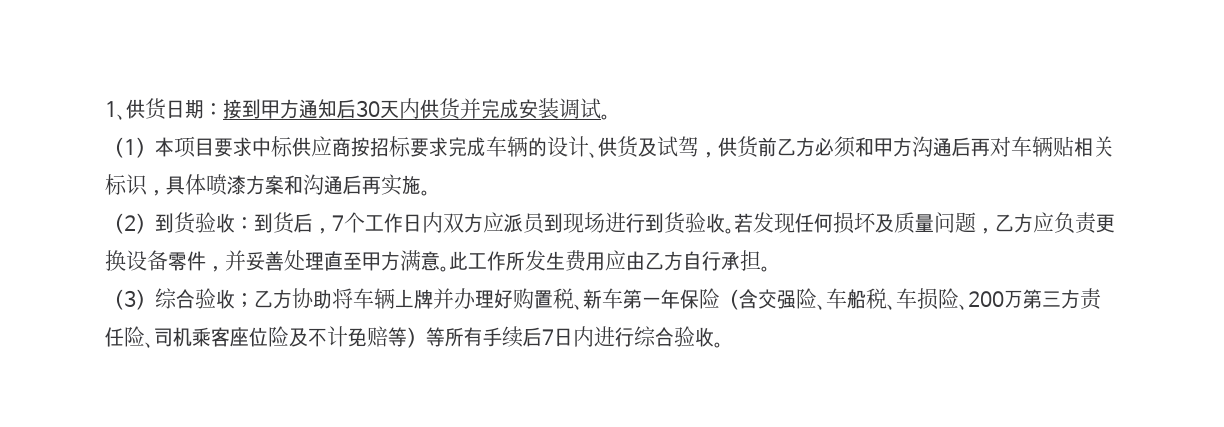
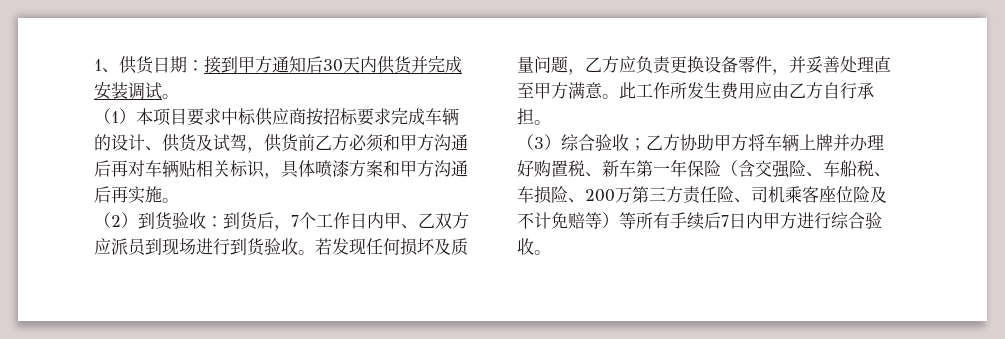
(303, 185) none -> [400,160,434,177] 甲方
(443, 222) none -> [384,212,435,229] 甲、乙
(332, 299) none -> [714,134,748,151] 甲方
(594, 336) none -> [763,212,797,229] 甲方

